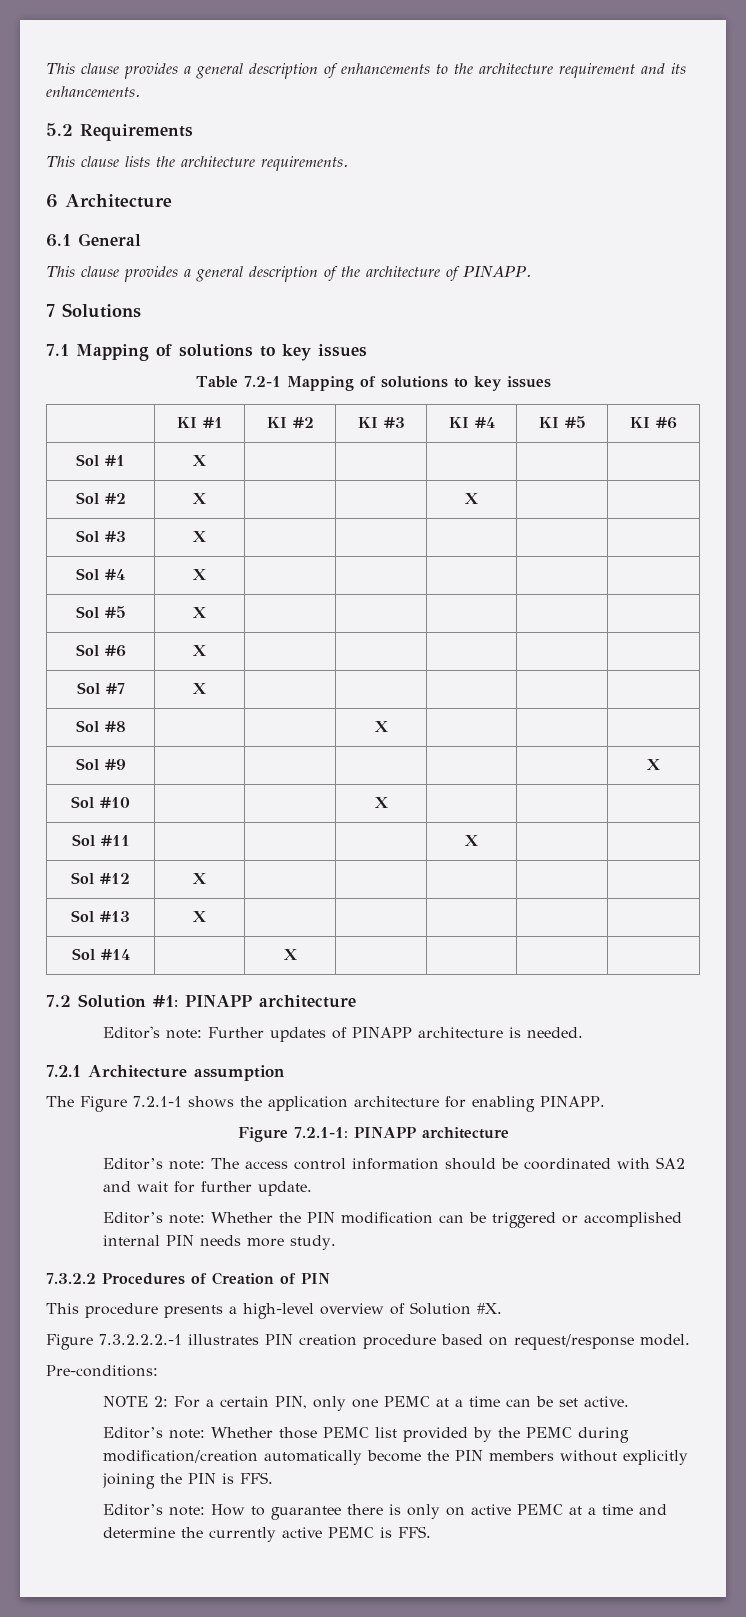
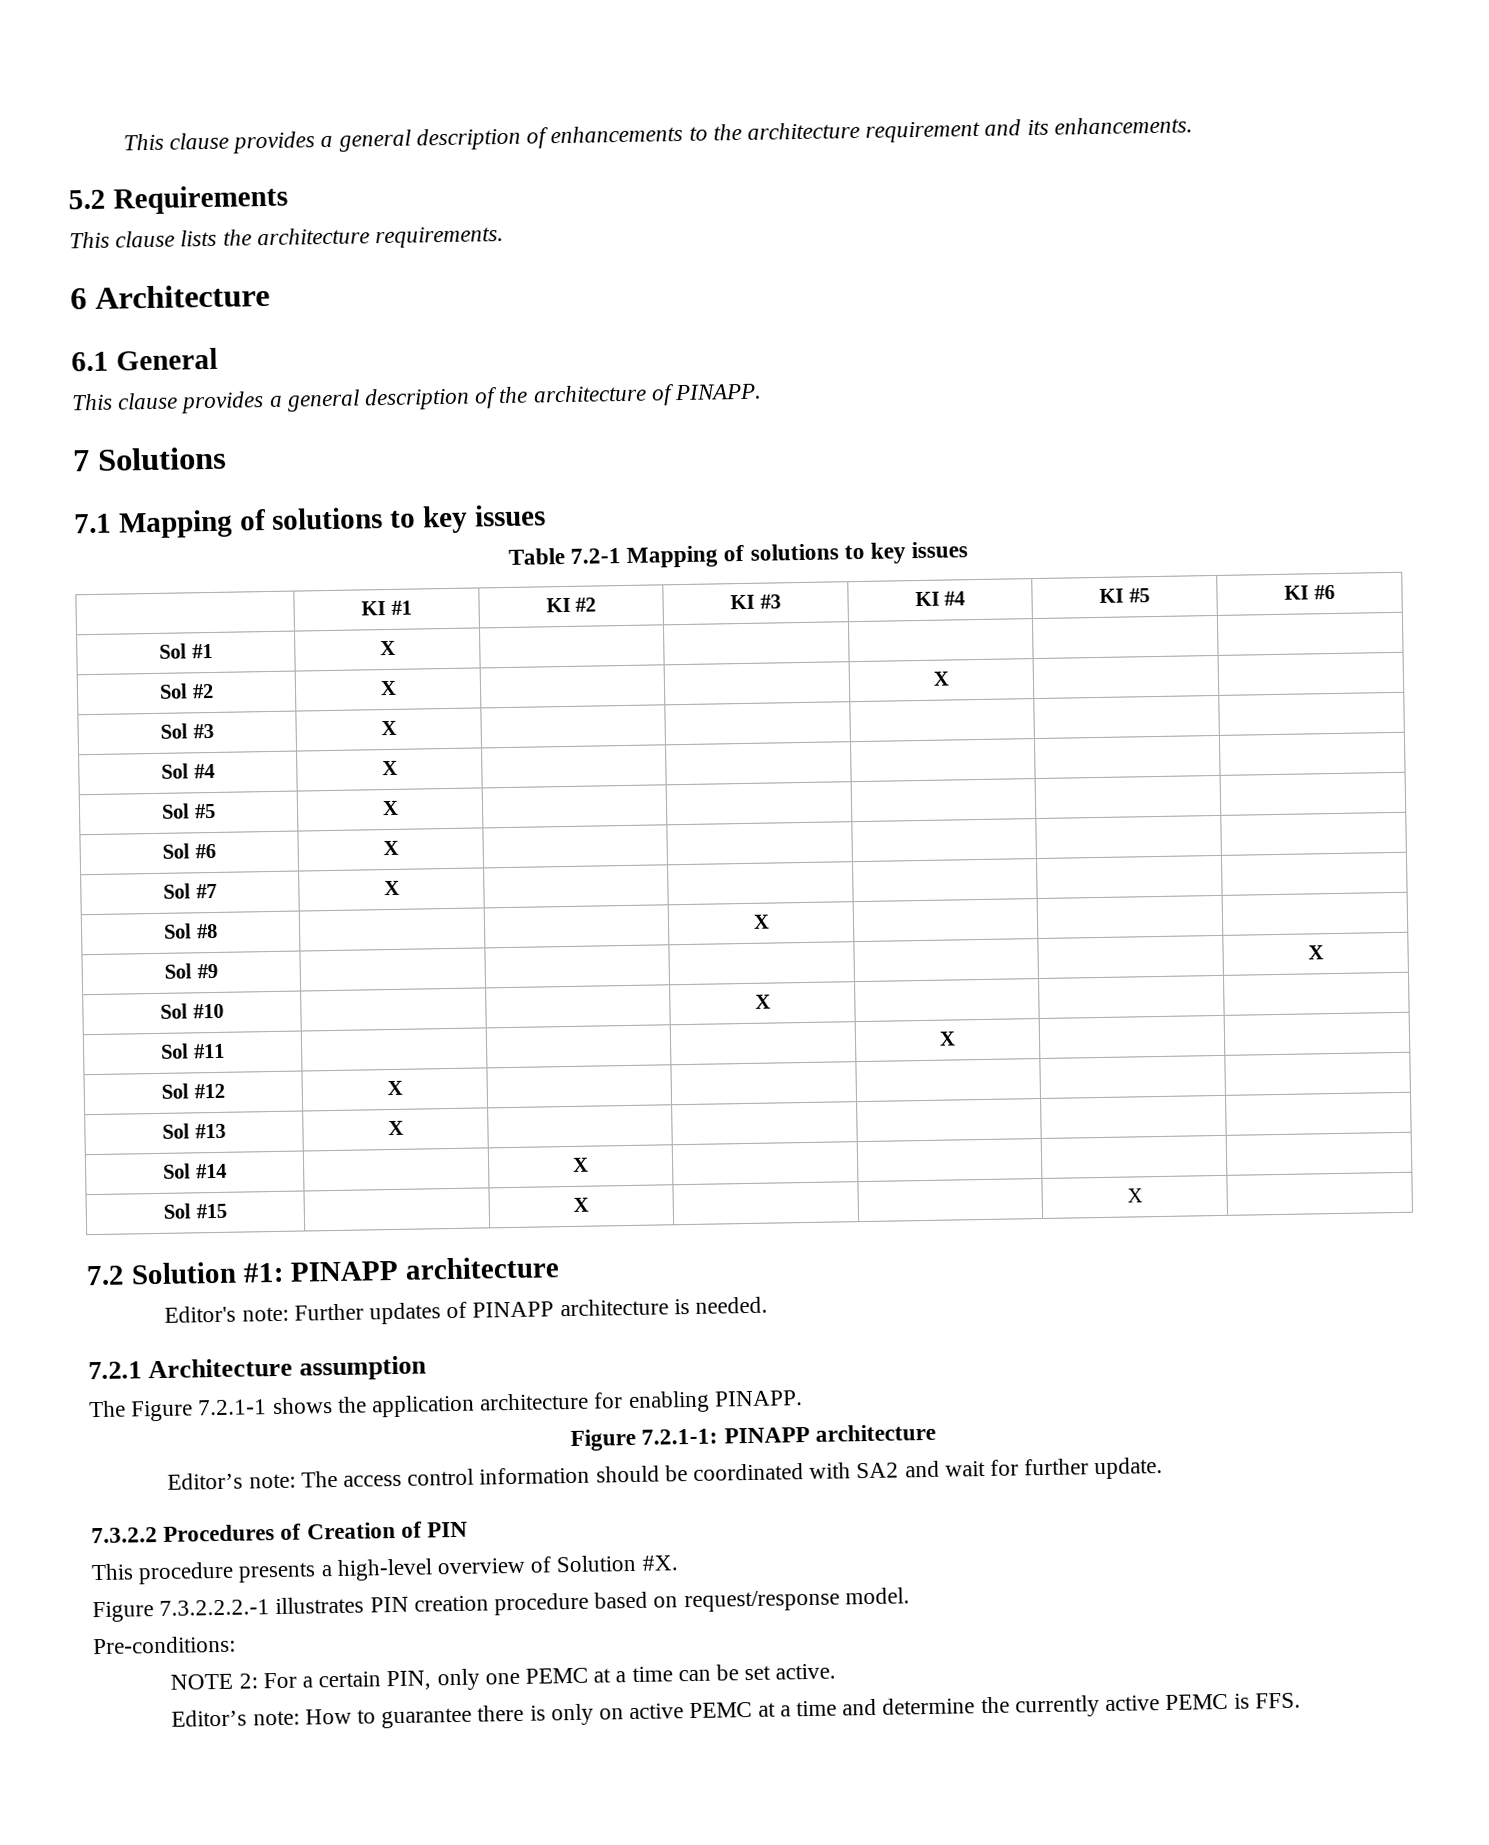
(297, 954) none -> [163,1203,227,1219] [573,1197,589,1212] [1126,1188,1143,1203] // Sol #15 | | X | | | X |
[102,1212,682,1228] [102,1235,336,1250] // Editor’s note: Whether the PIN modification can be triggered or accomplished internal PIN needs more study. -> (1164, 1468) none
[102,1427,629,1443] [102,1450,688,1465] [101,1472,273,1489] // Editor’s note: Whether those PEMC list provided by the PEMC during modification/creation automatically become the PIN members without explicitly joining the PIN is FFS. -> (837, 1671) none

